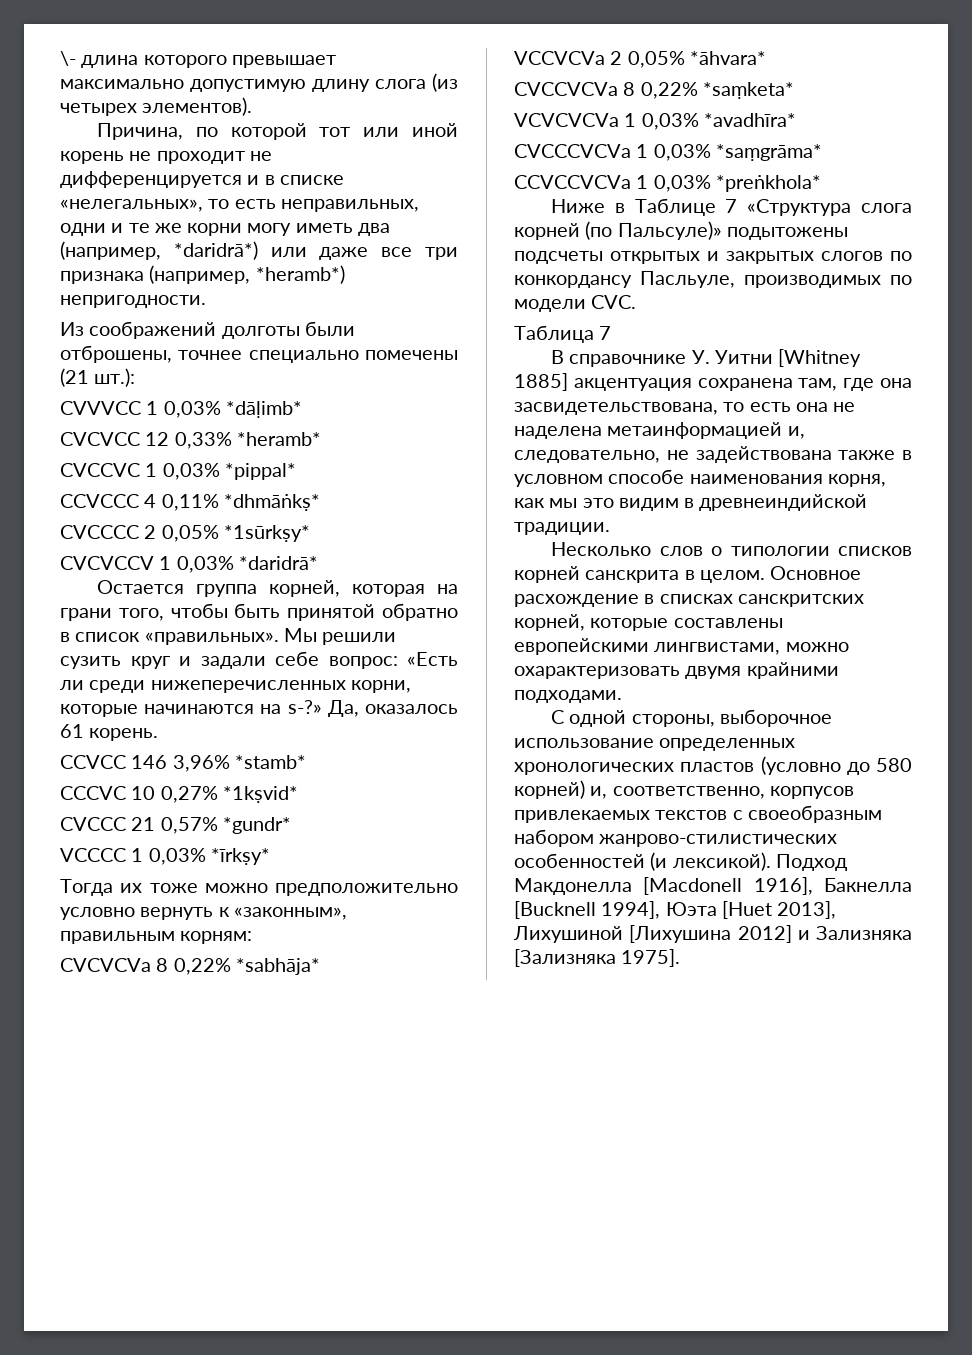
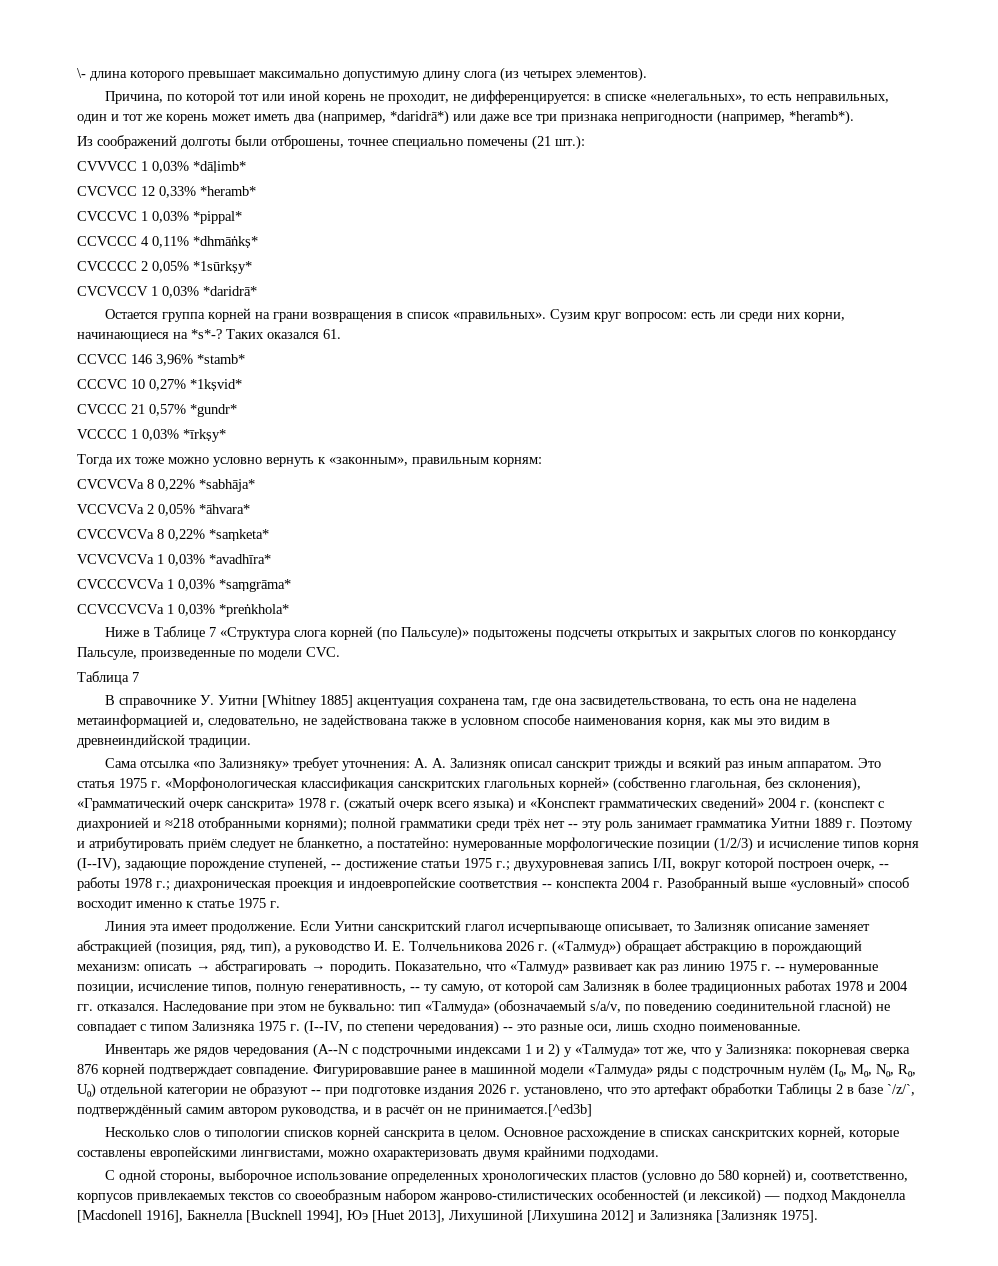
[156,151,272,164] [60,171,260,188] проходит не дифференцируется и -> [387,90,590,104] проходит, не дифференцируется:
[60,223,292,236] одни и те же корни могу -> [77,114,251,124] один и тот же корень может
[149,265,345,284] [60,295,206,308] (например, *heramb*) непригодности. -> [621,110,854,125] непригодности (например, *heramb*).
[269,580,459,597] [60,603,459,621] [60,628,397,645] [60,651,458,669] [60,680,411,693] [60,700,458,717] [60,724,159,741] корней, которая на грани того, чтобы быть принятой обратно в список «правильных». Мы решили сузить круг и задали себе вопрос: «Есть ли среди нижеперечисленных корни, которые начинаются на s-?» Да, оказалось 61 корень. -> [207,308,845,322] [77,329,341,342] корней на грани возвращения в список «правильных». Сузим круг вопросом: есть ли среди них корни, начинающиеся на *s*-? Таких оказался 61.
[275,883,458,896] предположительно -> (209, 460) none
[640,271,881,288] Пасльуле, производимых -> [77,647,235,660] Пальсуле, произведенные
(610, 528) none -> [104,757,881,771] [77,777,861,792] [77,797,884,812] [77,817,913,832] [77,837,919,852] [77,857,889,872] [77,877,909,891] [77,898,280,911] [104,920,870,934] [77,940,862,955] [77,960,878,974] [77,980,908,994] [77,1000,890,1015] [77,1020,801,1035] [104,1043,910,1058] [77,1063,916,1078] [77,1083,915,1098] [77,1103,592,1117] // Сама отсылка «по Зализняку» требует уточнения: А. А. Зализняк описал санскрит трижды и всякий раз иным аппаратом. Это статья 1975 г. «Морфонологическая классификация санскритских глагольных корней» (собственно глагольная, без склонения), «Грамматический очерк санскрита» 1978 г. (сжатый очерк всего языка) и «Конспект грамматических сведений» 2004 г. (конспект с диахронией и ≈218 отобранными корнями); полной грамматики среди трёх нет -- эту роль занимает грамматика Уитни 1889 г. Поэтому и атрибутировать приём следует не бланкетно, а постатейно: нумерованные морфологические позиции (1/2/3) и исчисление типов корня (I--IV), задающие порождение ступеней, -- достижение статьи 1975 г.; двухуровневая запись I/II, вокруг которой построен очерк, -- работы 1978 г.; диахроническая проекция и индоевропейские соответствия -- конспекта 2004 г. Разобранный выше «условный» способ восходит именно к статье 1975 г. // Линия эта имеет продолжение. Если Уитни санскритский глагол исчерпывающе описывает, то Зализняк описание заменяет абстракцией (позиция, ряд, тип), а руководство И. Е. Толчельникова 2026 г. («Талмуд») обращает абстракцию в порождающий механизм: описать → абстрагировать → породить. Показательно, что «Талмуд» развивает как раз линию 1975 г. -- нумерованные позиции, исчисление типов, полную генеративность, -- ту самую, от которой сам Зализняк в более традиционных работах 1978 и 2004 гг. отказался. Наследование при этом не буквально: тип «Талмуда» (обозначаемый s/a/v, по поведению соединительной гласной) не совпадает с типом Зализняка 1975 г. (I--IV, по степени чередования) -- это разные оси, лишь сходно поименованные. // Инвентарь же рядов чередования (A--N с подстрочными индексами 1 и 2) у «Талмуда» тот же, что у Зализняка: покорневая сверка 876 корней подтверждает совпадение. Фигурировавшие ранее в машинной модели «Талмуда» ряды с подстрочным нулём (I₀, M₀, N₀, R₀, U₀) отдельной категории не образуют -- при подготовке издания 2026 г. установлено, что это артефакт обработки Таблицы 2 в базе `/z/`, подтверждённый самим автором руководства, и в расчёт он не принимается.[^ed3b]
[732,810,743,820] с -> [278,1193,291,1200] со
[672,852,847,871] лексикой). Подход -> [700,1189,828,1204] лексикой) — подход
[665,902,717,916] Юэта -> [347,1210,368,1220] Юэ
[514,949,616,967] [Зализняка -> [716,1210,778,1223] [Зализняк

